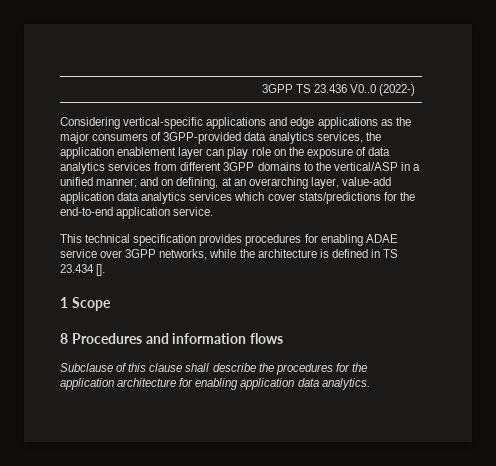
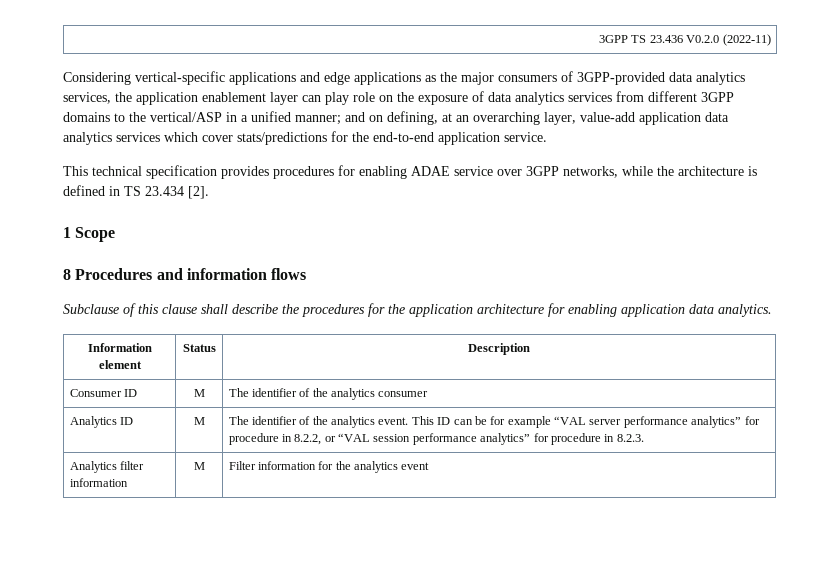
[349,84,415,96] V0..0 (2022-) -> [686,34,771,46] V0.2.0 (2022-11)
[96,264,106,276] []. -> [188,186,209,199] [2].
(370, 384) none -> [87,343,152,352] [98,360,142,369] [182,344,216,352] [468,343,530,355] [69,389,137,397] [193,389,205,397] [228,388,429,400] [69,416,133,428] [193,417,205,425] [228,416,760,428] [228,433,644,445] [69,461,144,473] [69,478,128,487] [193,462,205,470] [228,461,430,473] // Information element | Status | Description // Consumer ID | M | The identifier of the analytics consumer // Analytics ID | M | The identifier of the analytics event. This ID can be for example “VAL server performance analytics” for procedure in 8.2.2, or “VAL session performance analytics” for procedure in 8.2.3. // Analytics filter information | M | Filter information for the analytics event

